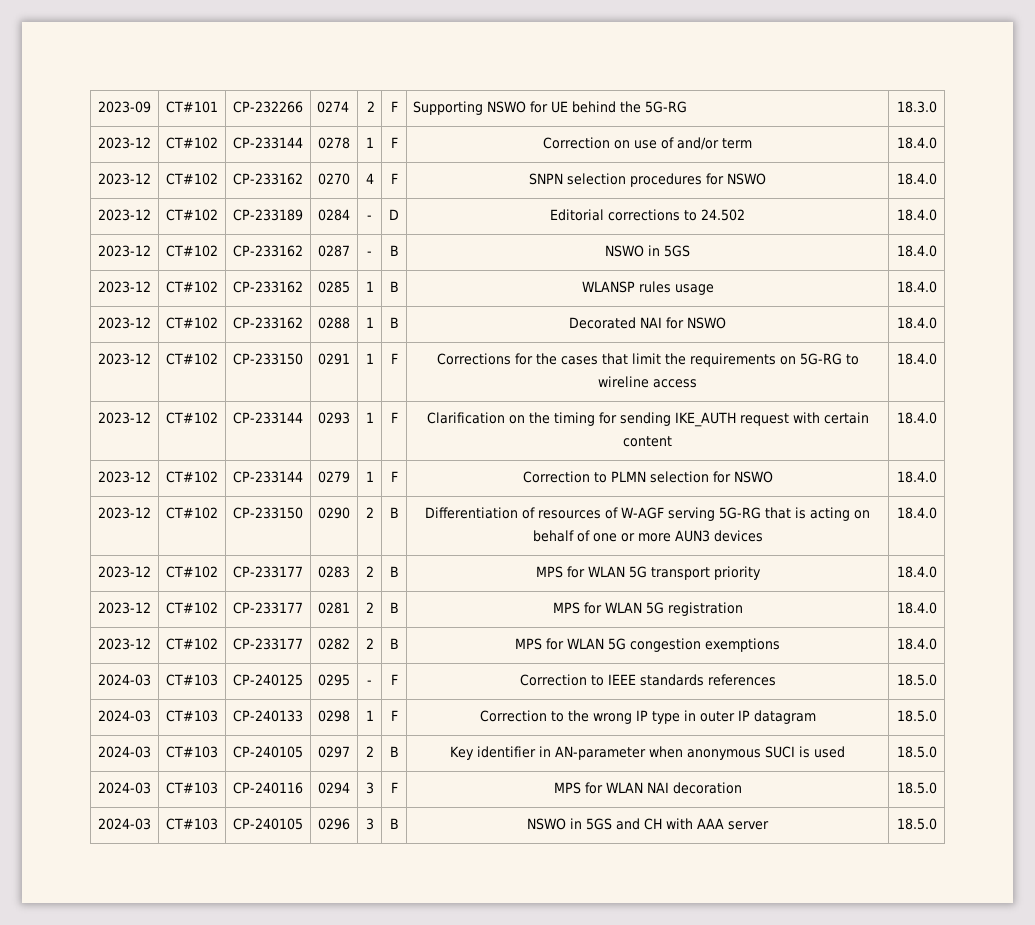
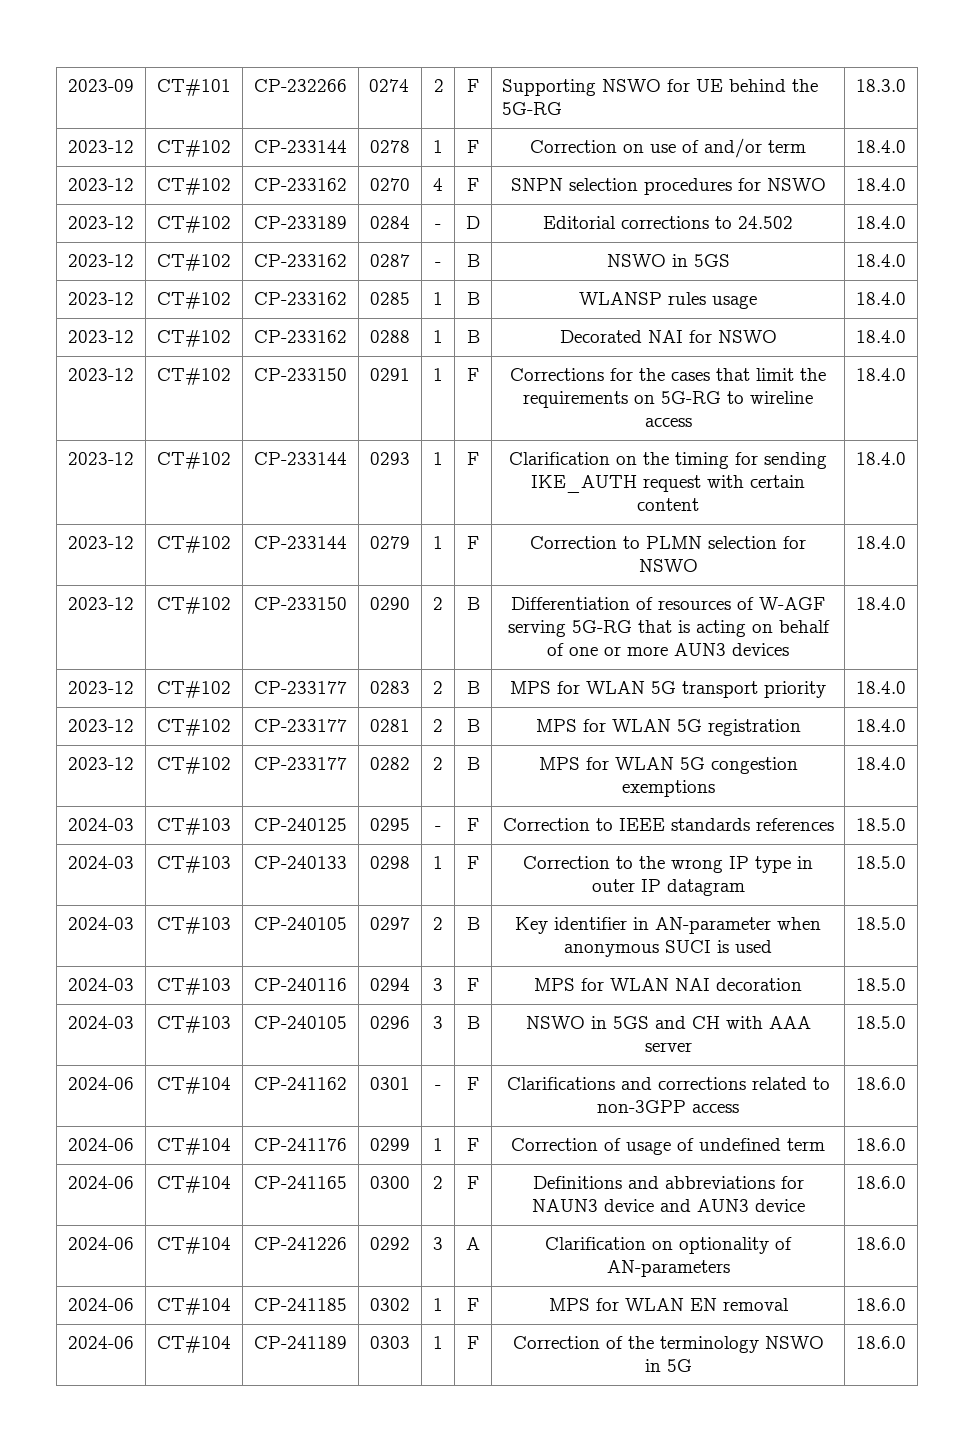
(937, 824) none -> [68,1077,134,1090] [157,1077,231,1094] [254,1077,347,1090] [370,1077,410,1090] [435,1085,441,1090] [467,1077,479,1090] [506,1077,830,1090] [597,1100,739,1113] [856,1077,906,1090] [68,1138,134,1151] [157,1138,231,1155] [254,1138,347,1151] [370,1138,410,1151] [433,1138,443,1151] [467,1138,479,1151] [511,1138,825,1155] [856,1138,906,1151] [68,1176,134,1189] [157,1176,231,1193] [254,1176,347,1189] [370,1176,410,1189] [433,1176,443,1189] [467,1176,479,1189] [532,1176,804,1189] [531,1199,805,1212] [856,1176,906,1189] [68,1237,134,1250] [157,1237,231,1254] [254,1237,347,1250] [370,1237,410,1250] [433,1237,443,1250] [466,1237,480,1250] [545,1237,792,1254] [606,1260,730,1277] [856,1237,906,1250] [68,1298,134,1311] [157,1298,231,1315] [254,1298,347,1311] [370,1298,410,1311] [433,1298,443,1311] [467,1298,479,1311] [548,1298,789,1311] [856,1298,906,1311] [68,1336,134,1349] [157,1336,231,1353] [254,1336,347,1349] [370,1336,410,1349] [433,1336,443,1349] [467,1336,479,1349] [512,1336,824,1353] [644,1359,692,1372] [856,1336,906,1349] // 2024-06 | CT#104 | CP-241162 | 0301 | - | F | Clarifications and corrections related to non-3GPP access | 18.6.0 // 2024-06 | CT#104 | CP-241176 | 0299 | 1 | F | Correction of usage of undefined term | 18.6.0 // 2024-06 | CT#104 | CP-241165 | 0300 | 2 | F | Definitions and abbreviations for NAUN3 device and AUN3 device | 18.6.0 // 2024-06 | CT#104 | CP-241226 | 0292 | 3 | A | Clarification on optionality of AN-parameters | 18.6.0 // 2024-06 | CT#104 | CP-241185 | 0302 | 1 | F | MPS for WLAN EN removal | 18.6.0 // 2024-06 | CT#104 | CP-241189 | 0303 | 1 | F | Correction of the terminology NSWO in 5G | 18.6.0

